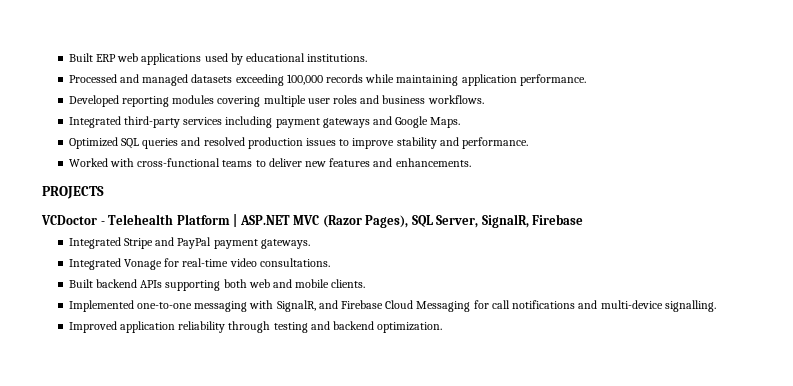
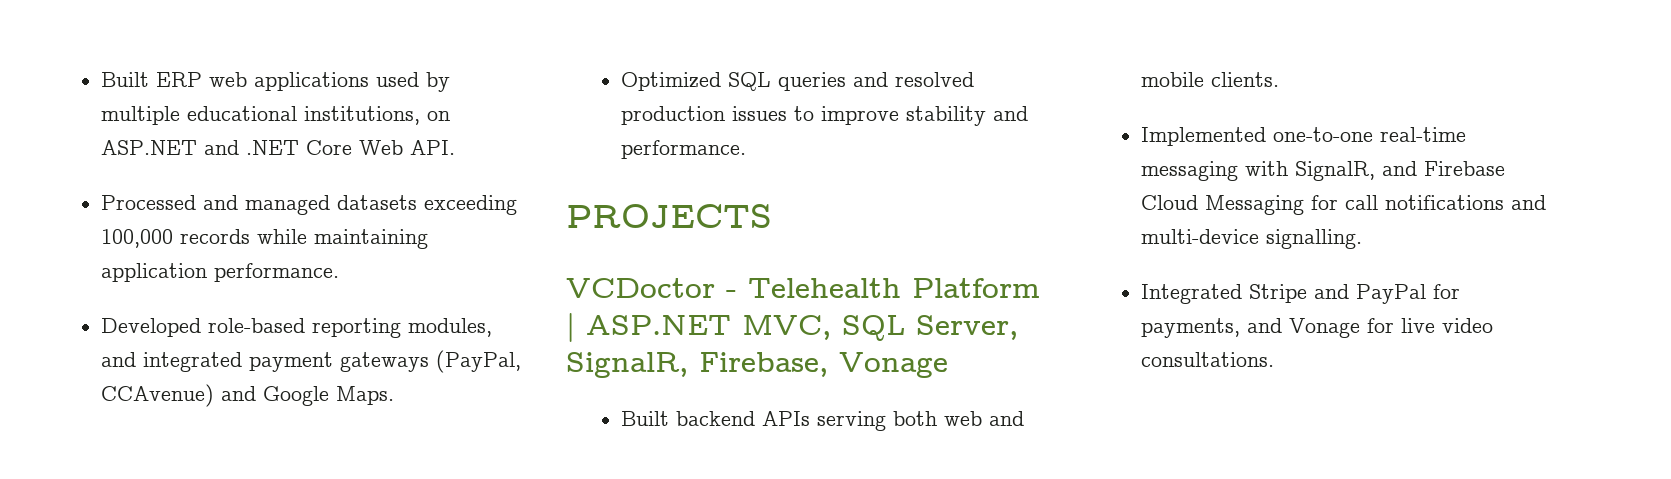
[246,53,368,62] educational institutions. -> [100,106,450,125] [100,140,455,155] multiple educational institutions, on ASP.NET and .NET Core Web API.
[121,95,484,107] [68,116,370,128] reporting modules covering multiple user roles and business workflows. // Integrated third-party services including payment gateways -> [207,318,492,338] [100,350,521,373] [100,384,214,407] role-based reporting modules, and integrated payment gateways (PayPal, CCAvenue)
[68,158,471,167] // Worked with cross-functional teams to deliver new features and enhancements. -> (746, 149) none
[293,214,584,228] [68,237,310,249] [68,258,330,270] MVC (Razor Pages), SQL Server, SignalR, Firebase // Integrated Stripe and PayPal payment gateways. // Integrated Vonage for real-time video consultations. -> [742,315,1018,341] [566,352,948,378] MVC, SQL Server, SignalR, Firebase, Vonage
[165,280,221,291] supporting -> [816,411,886,431] serving
(192, 305) none -> [1379,127,1466,142] real-time
[68,321,443,333] Improved application reliability through testing and backend optimization. -> [1140,284,1460,304] [1140,318,1493,338] [1140,352,1274,367] Integrated Stripe and PayPal for payments, and Vonage for live video consultations.

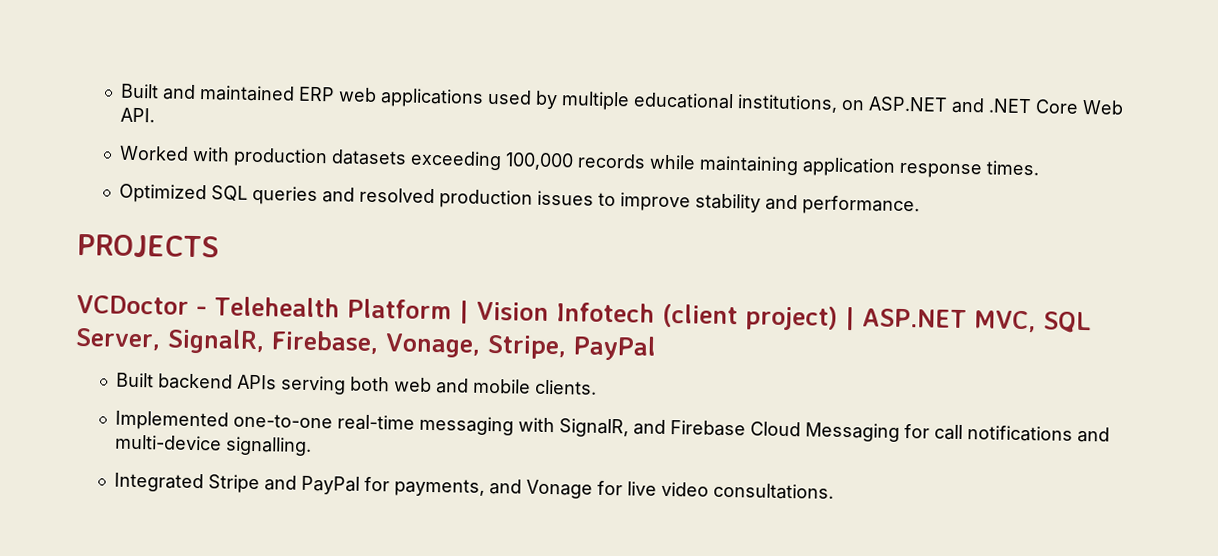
[100,72,149,87] Built -> [119,83,295,102] Built and maintained
[100,195,330,215] Processed and managed -> [118,145,328,168] Worked with production
[213,263,339,282] [100,318,492,338] [100,350,521,373] [100,384,394,407] performance. // Developed role-based reporting modules, and integrated payment gateways (PayPal, CCAvenue) and Google Maps. -> [898,160,1040,179] response times.
(575, 327) none -> [475,301,855,331] Vision Infotech (client project) |
[839,352,948,378] Vonage -> [384,333,657,361] Vonage, Stripe, PayPal

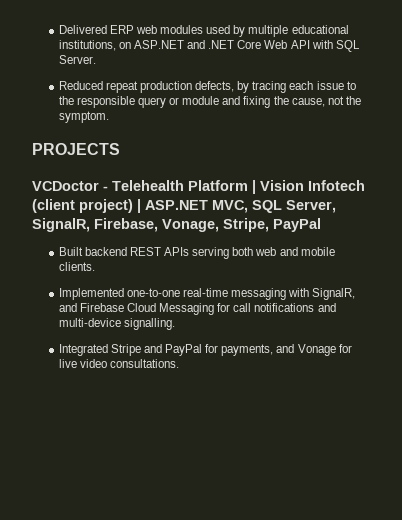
[119,83,295,102] Built and maintained -> [58,25,107,34] Delivered
[379,88,484,108] applications -> [160,25,204,34] modules
[119,107,155,123] [118,145,1040,179] [118,183,920,216] API. // Worked with production datasets exceeding 100,000 records while maintaining application response times. // Optimized SQL queries and resolved production issues to improve stability and performance. -> [290,40,360,52] [58,55,96,64] [58,81,356,93] [58,96,361,108] [58,111,109,123] API with SQL Server. // Reduced repeat production defects, by tracing each issue to the responsible query or module and fixing the cause, not the symptom.
(233, 381) none -> [130,247,162,256] REST

